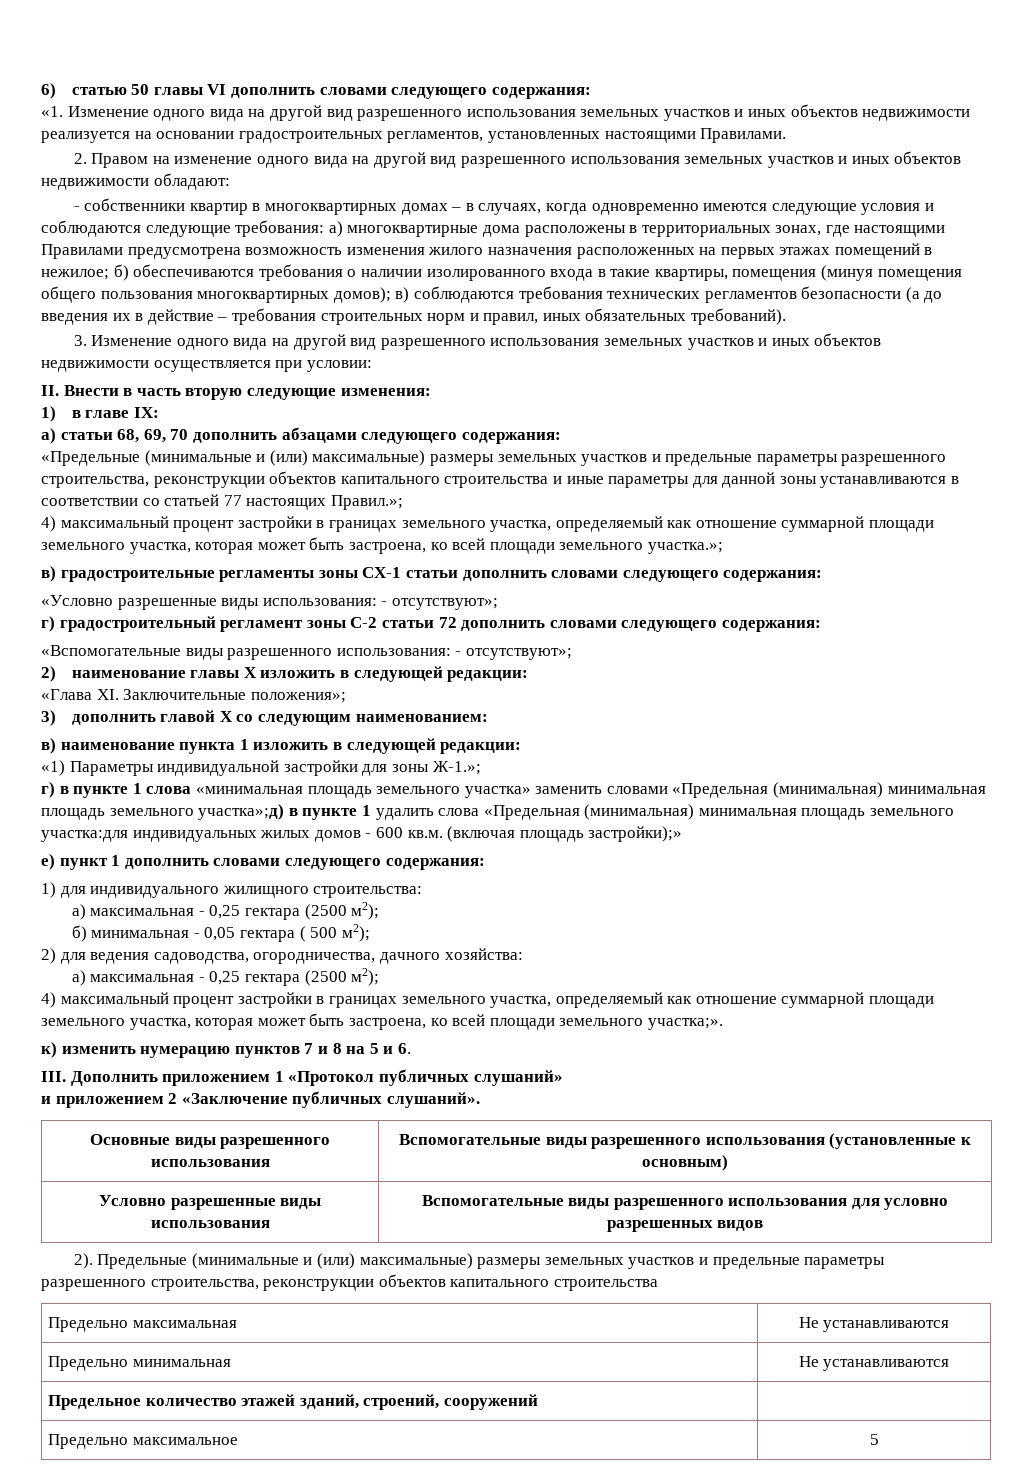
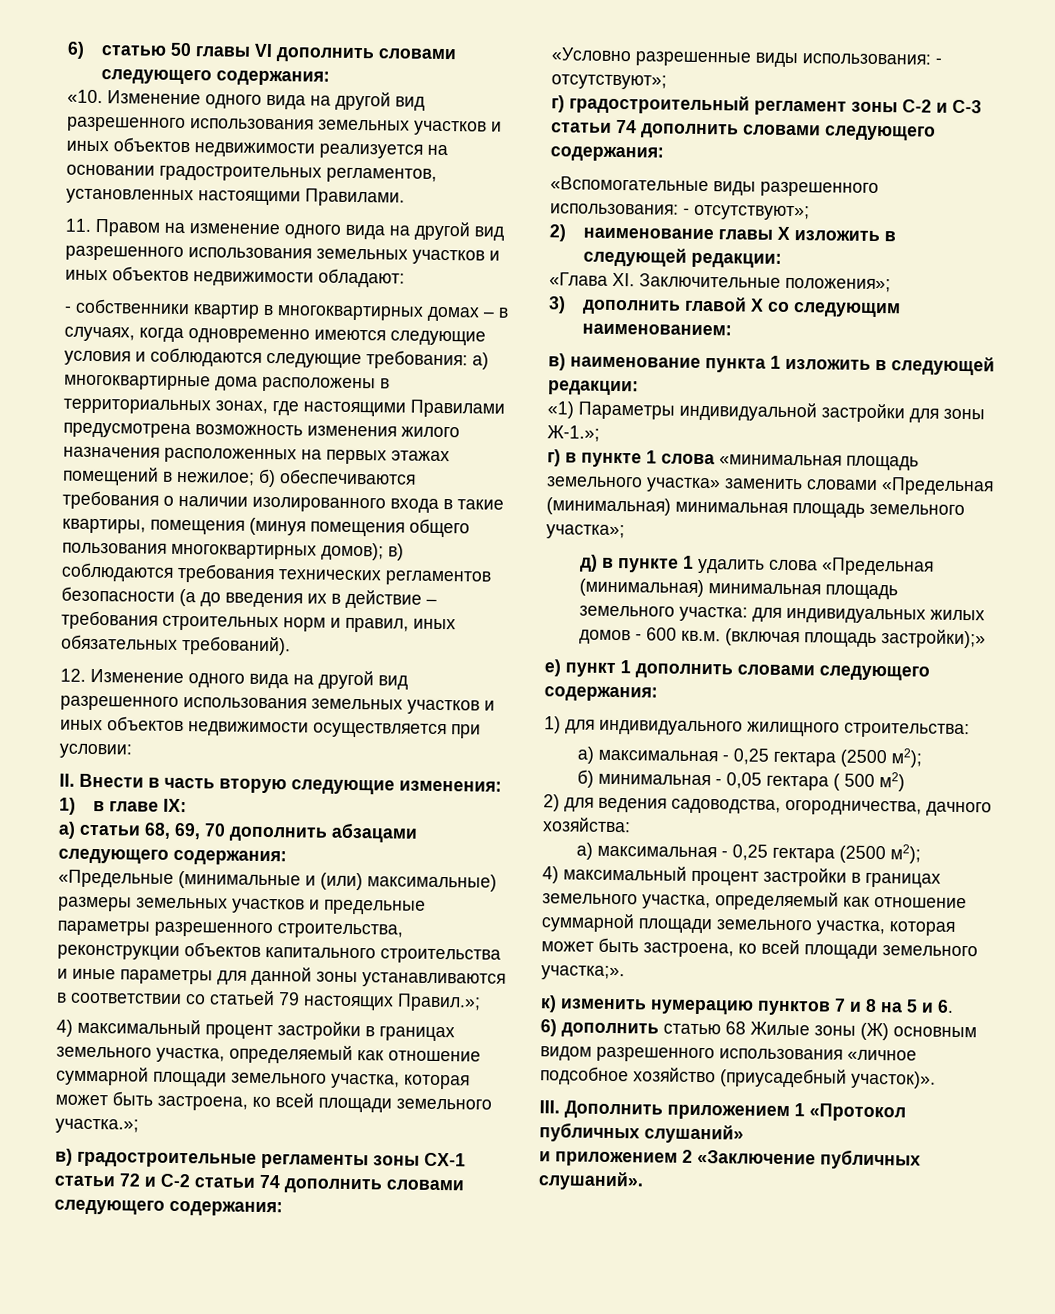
[41,106,63,117] «1. -> [67,89,103,104] «10.
[73,153,87,164] 2. -> [65,218,92,232] 11.
[73,335,87,346] 3. -> [60,668,86,682] 12.
[223,495,242,506] 77 -> [278,992,300,1006] 79
(458, 574) none -> [119,1173,281,1189] 72 и С-2 статьи 74
[381,617,457,628] статьи 72 -> [936,99,982,114] [551,119,637,134] и С-3 статьи 74
[198,804,285,820] участка»;д) -> [546,524,625,540] [579,554,599,572] участка»; // д)
[41,830,128,842] участка:для -> [679,606,783,622] участка: для
[341,924,370,942] м2); -> [879,772,906,792] м2)
(411, 1048) none -> [540,1019,977,1041] [540,1046,917,1063] [540,1066,936,1089] // 6) дополнить статью 68 Жилые зоны (Ж) основным видом разрешенного использования «личное подсобное хозяйство (приусадебный участок)».
[89,1134,331,1149] [150,1159,270,1167] [399,1133,971,1149] [642,1155,728,1171] [98,1195,322,1210] [150,1220,270,1228] [421,1195,949,1210] [606,1220,764,1232] [73,1253,886,1269] [41,1274,658,1291] [47,1317,237,1332] [798,1317,950,1332] [47,1356,231,1371] [798,1356,950,1371] [47,1394,538,1410] [47,1434,238,1449] [869,1434,879,1445] // Основные виды разрешенного использования | Вспомогательные виды разрешенного использования (установленные к основным) // Условно разрешенные виды использования | Вспомогательные виды разрешенного использования для условно разрешенных видов // 2). Предельные (минимальные и (или) максимальные) размеры земельных участков и предельные параметры разрешенного строительства, реконструкции объектов капитального строительства // Предельно максимальная | Не устанавливаются // Предельно минимальная | Не устанавливаются // Предельное количество этажей зданий, строений, сооружений | // Предельно максимальное | 5 -> (644, 1181) none

